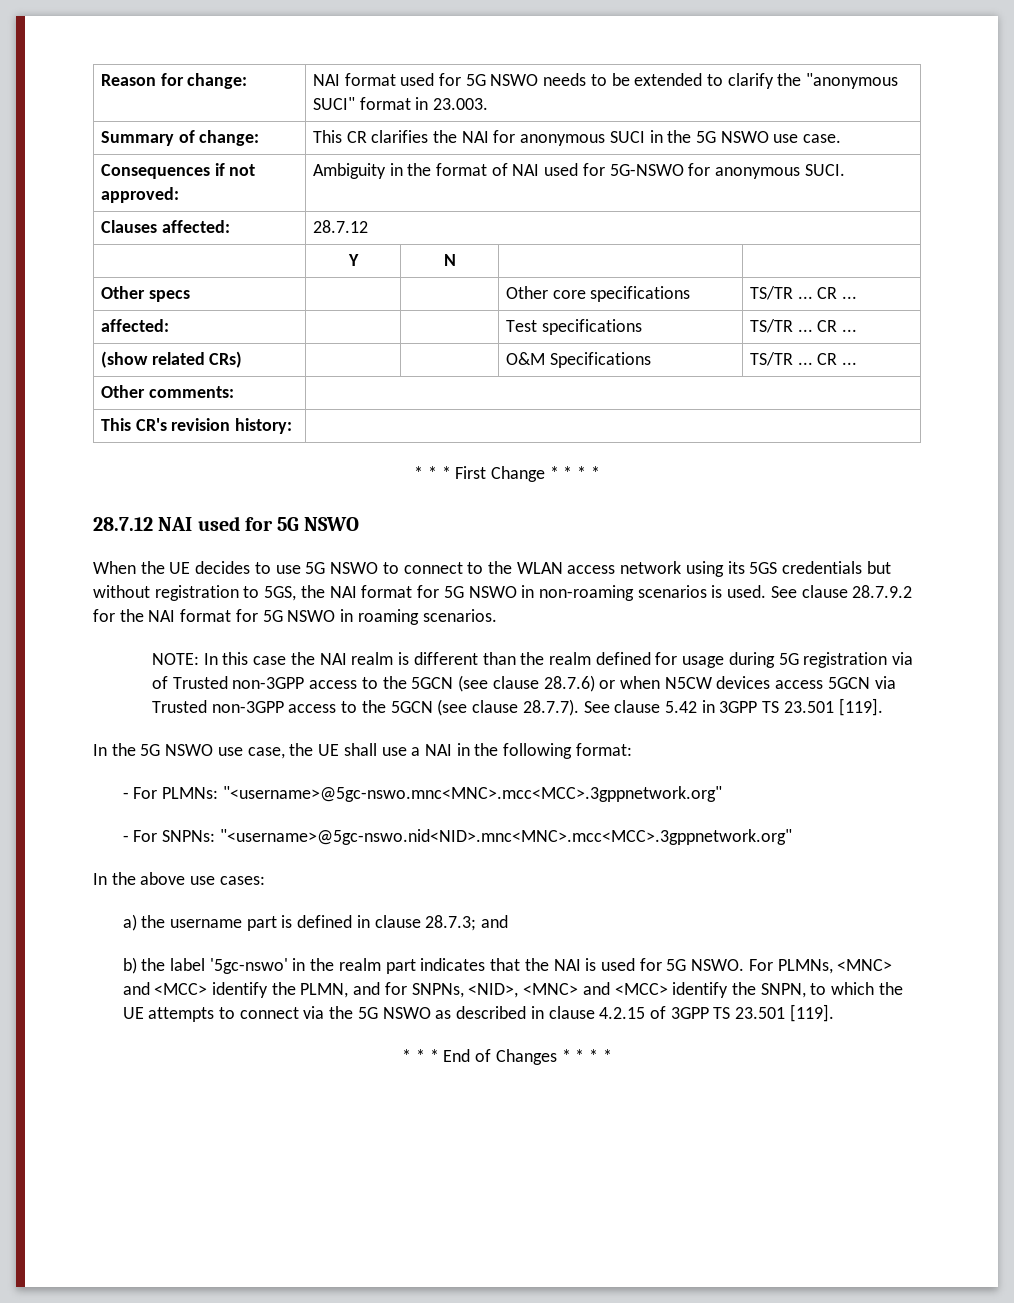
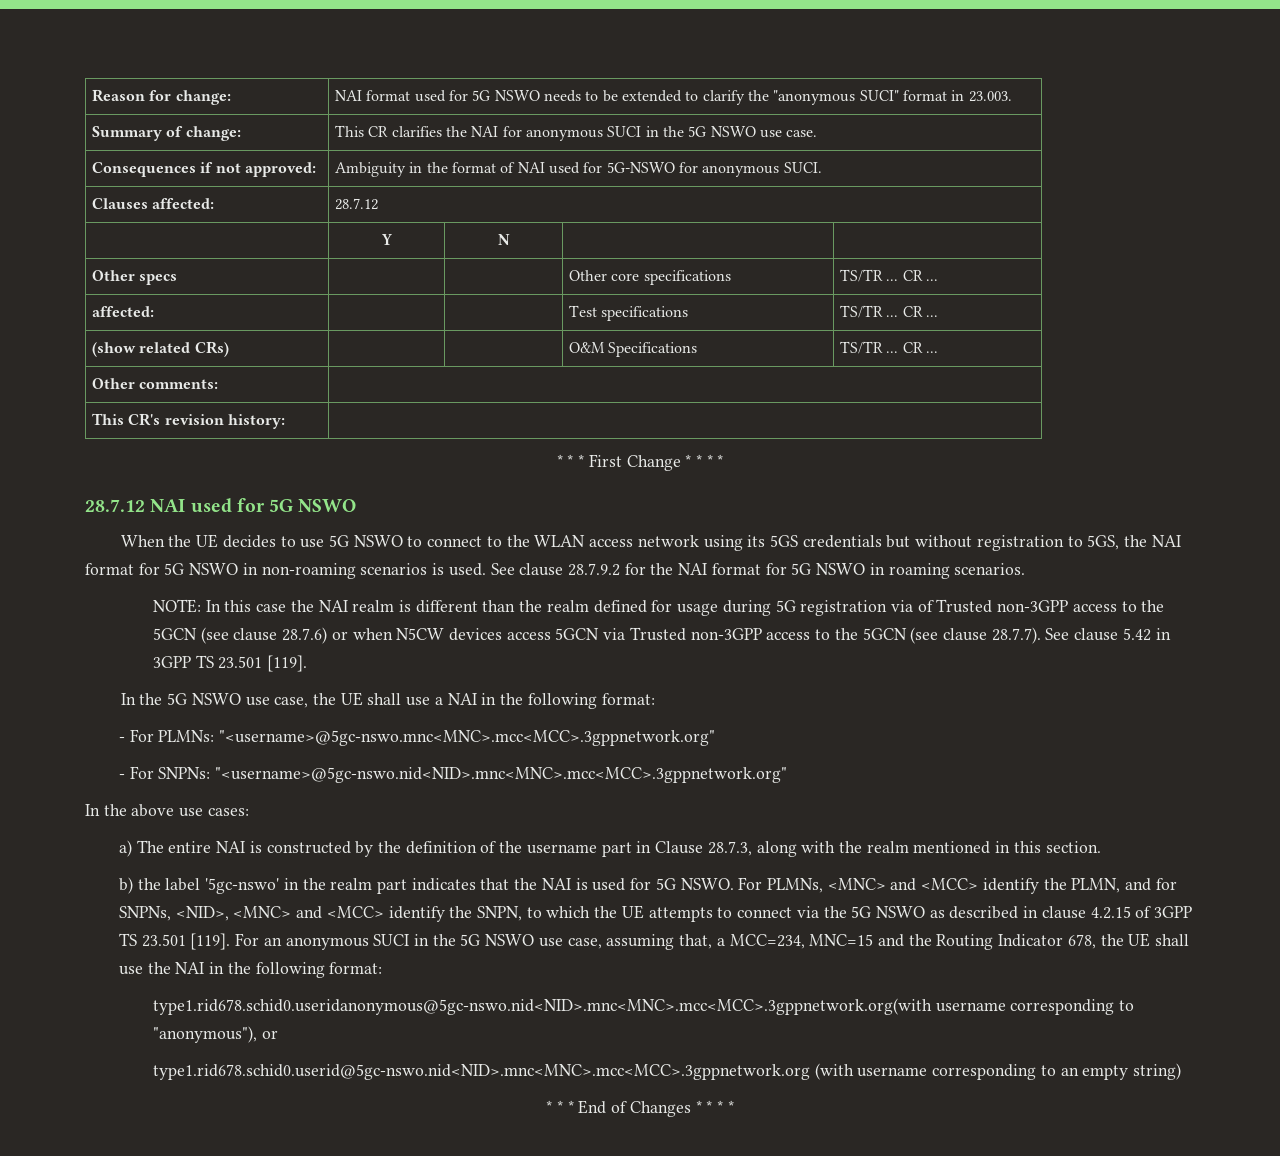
[141,915,509,931] the username part is defined in clause 28.7.3; and -> [136,840,1101,857] The entire NAI is constructed by the definition of the username part in Clause 28.7.3, along with the realm mentioned in this section.
(834, 1013) none -> [235,933,1190,950] [118,962,383,978] [152,998,1135,1015] [152,1026,278,1043] [152,1063,1181,1080] For an anonymous SUCI in the 5G NSWO use case, assuming that, a MCC=234, MNC=15 and the Routing Indicator 678, the UE shall use the NAI in the following format: // type1.rid678.schid0.useridanonymous@5gc-nswo.nid<NID>.mnc<MNC>.mcc<MCC>.3gppnetwork.org(with username corresponding to "anonymous"), or // type1.rid678.schid0.userid@5gc-nswo.nid<NID>.mnc<MNC>.mcc<MCC>.3gppnetwork.org (with username corresponding to an empty string)

